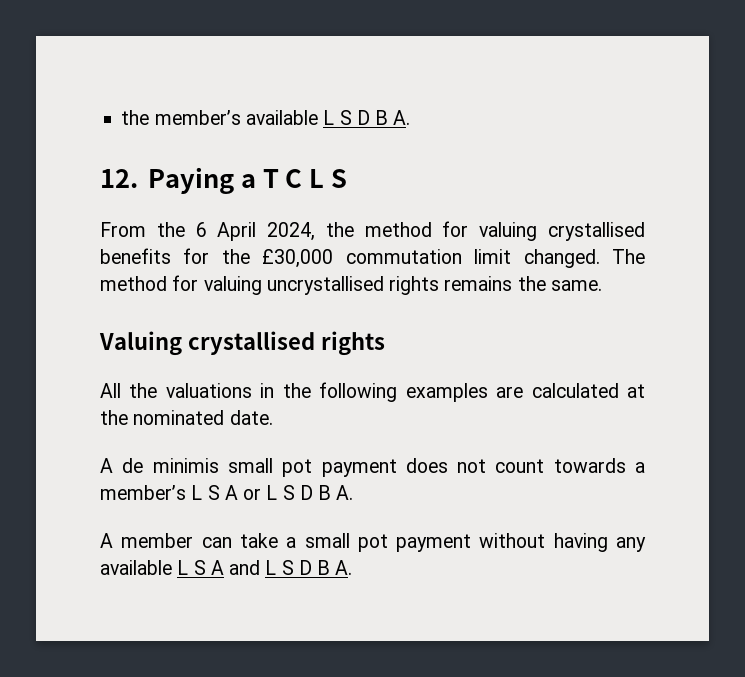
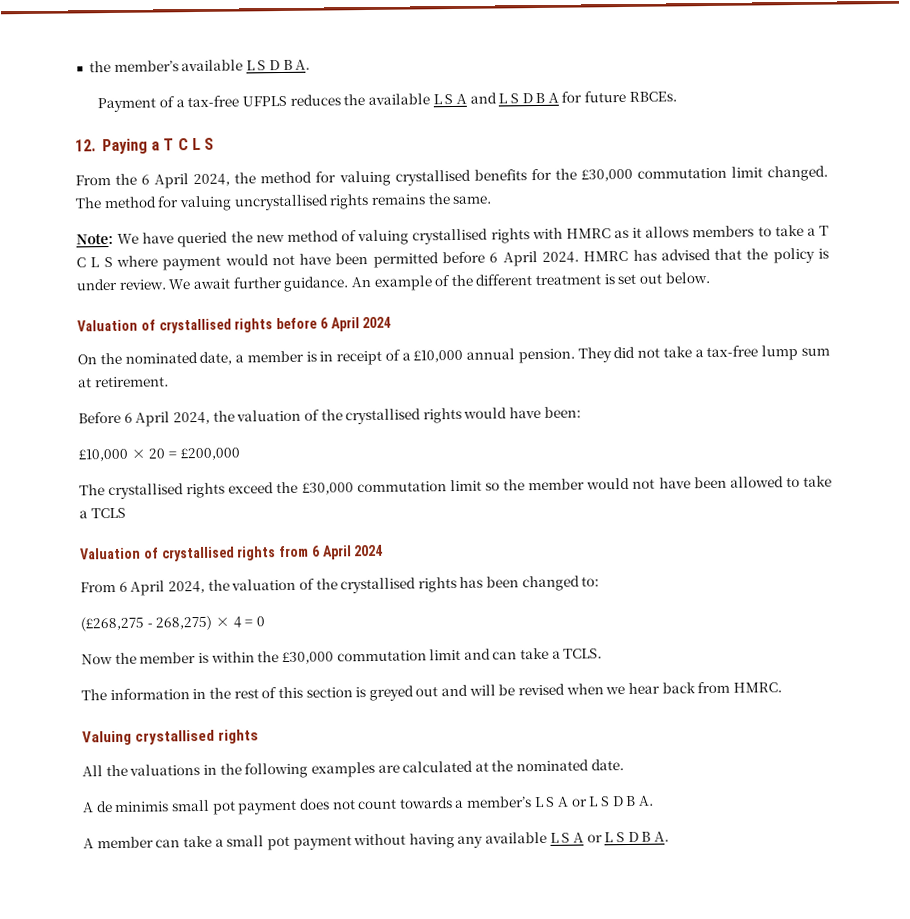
(411, 117) none -> [97,90,677,113] // Payment of a tax-free UFPLS reduces the available L S A and L S D B A for future RBCEs.
(602, 285) none -> [76,224,829,248] [76,247,829,271] [76,272,710,292] [77,316,392,334] [77,344,830,366] [78,376,169,388] [78,406,581,427] [78,447,240,462] [79,475,833,500] [79,507,126,519] [80,544,384,562] [80,575,600,596] [80,615,265,632] [81,647,603,665] [81,681,782,702] // Note: We have queried the new method of valuing crystallised rights with HMRC as it allows members to take a T C L S where payment would not have been permitted before 6 April 2024. HMRC has advised that the policy is under review. We await further guidance. An example of the different treatment is set out below. // Valuation of crystallised rights before 6 April 2024 // On the nominated date, a member is in receipt of a £10,000 annual pension. They did not take a tax-free lump sum at retirement. // Before 6 April 2024, the valuation of the crystallised rights would have been: // £10,000 × 20 = £200,000 // The crystallised rights exceed the £30,000 commutation limit so the member would not have been allowed to take a TCLS // Valuation of crystallised rights from 6 April 2024 // From 6 April 2024, the valuation of the crystallised rights has been changed to: // (£268,275 - 268,275) × 4 = 0 // Now the member is within the £30,000 commutation limit and can take a TCLS. // The information in the rest of this section is greyed out and will be revised when we hear back from HMRC.
[229,560,261,575] and -> [586,834,603,843] or

